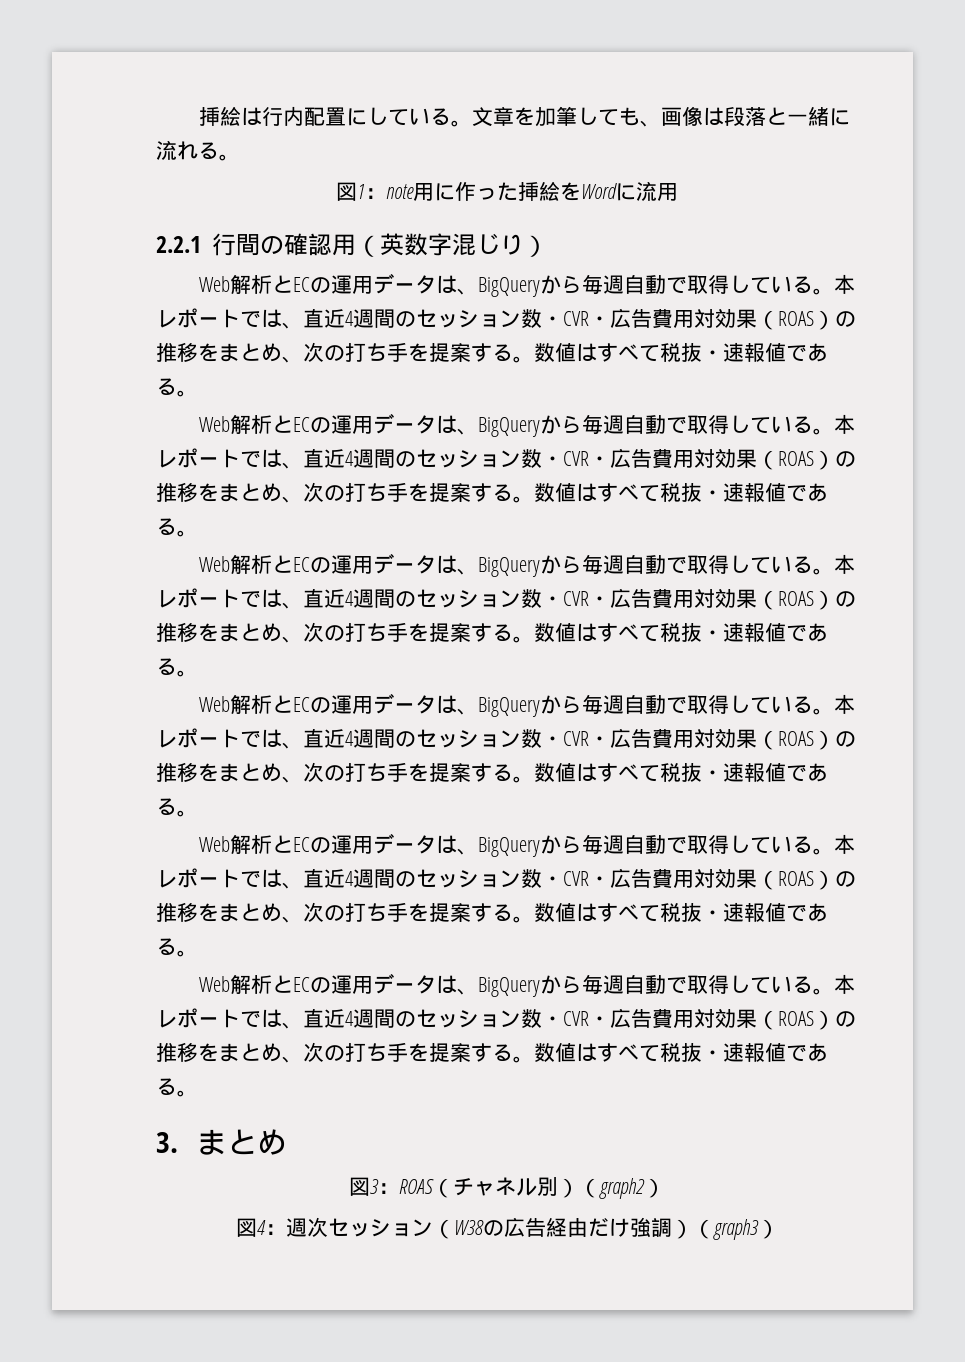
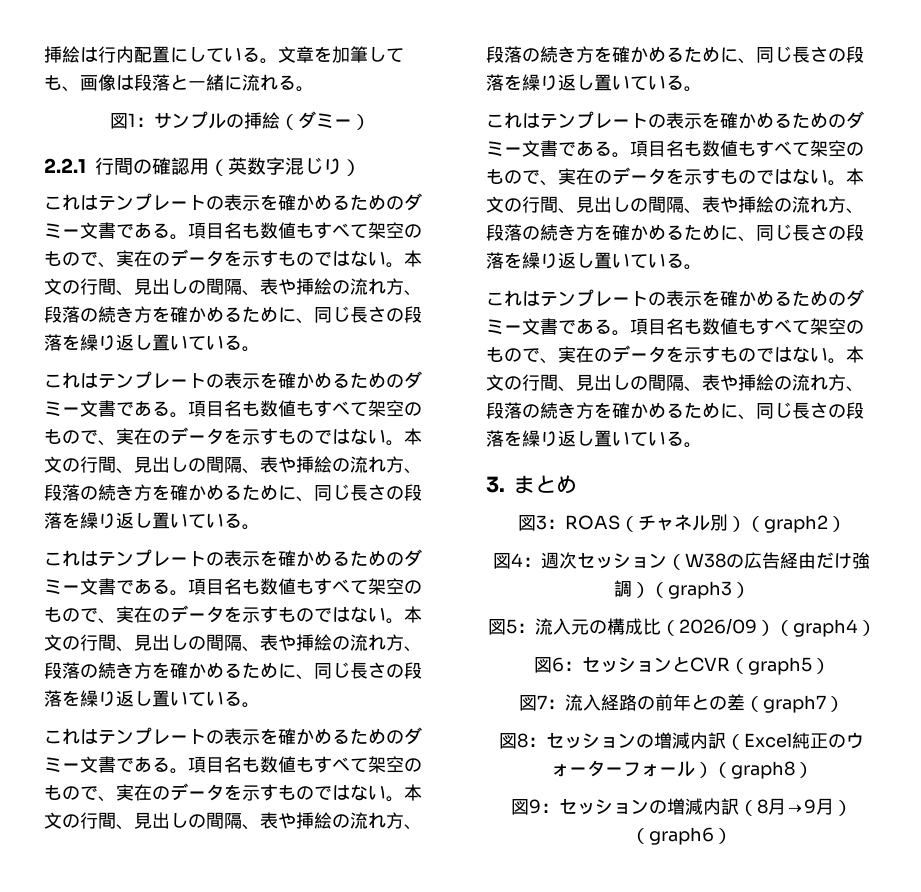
[386,181,678,201] note用に作った挿絵をWordに流用 -> [153,111,370,130] サンプルの挿絵（ダミー）
[198,273,855,297] [156,308,856,330] [156,342,828,363] [156,378,198,397] [198,413,855,437] [156,448,856,470] [156,482,828,503] [156,518,198,537] [198,553,855,577] [156,588,856,610] [156,622,828,643] [156,658,198,677] [198,693,855,717] [156,728,856,750] [156,762,828,783] [156,798,198,817] [198,833,855,857] [156,868,856,890] [156,902,828,923] [156,938,198,957] [198,973,855,997] [156,1008,856,1030] [156,1042,828,1063] Web解析とECの運用データは、BigQueryから毎週自動で取得している。本レポートでは、直近4週間のセッション数・CVR・広告費用対効果（ROAS）の推移をまとめ、次の打ち手を提案する。数値はすべて税抜・速報値である。 // Web解析とECの運用データは、BigQueryから毎週自動で取得している。本レポートでは、直近4週間のセッション数・CVR・広告費用対効果（ROAS）の推移をまとめ、次の打ち手を提案する。数値はすべて税抜・速報値である。 // Web解析とECの運用データは、BigQueryから毎週自動で取得している。本レポートでは、直近4週間のセッション数・CVR・広告費用対効果（ROAS）の推移をまとめ、次の打ち手を提案する。数値はすべて税抜・速報値である。 // Web解析とECの運用データは、BigQueryから毎週自動で取得している。本レポートでは、直近4週間のセッション数・CVR・広告費用対効果（ROAS）の推移をまとめ、次の打ち手を提案する。数値はすべて税抜・速報値である。 // Web解析とECの運用データは、BigQueryから毎週自動で取得している。本レポートでは、直近4週間のセッション数・CVR・広告費用対効果（ROAS）の推移をまとめ、次の打ち手を提案する。数値はすべて税抜・速報値である。 // Web解析とECの運用データは、BigQueryから毎週自動で取得している。本レポートでは、直近4週間のセッション数・CVR・広告費用対効果（ROAS）の推移をまとめ、次の打ち手を提案する。数値はすべて税抜・速報値であ -> [44,193,422,211] [44,222,422,240] [44,249,422,268] [44,278,422,296] [44,306,422,324] [44,334,260,352] [44,371,422,389] [44,400,422,418] [44,427,422,446] [44,456,422,474] [44,484,422,502] [44,512,260,530] [44,549,422,567] [44,578,422,596] [44,605,422,624] [44,634,422,652] [44,662,422,680] [44,690,260,708] [44,727,422,745] [44,756,422,774] [44,783,422,802] [44,812,422,830] [486,46,864,64] [486,74,702,92] [486,111,864,129] [486,140,864,158] [486,167,864,186] [486,196,864,214] [486,224,864,242] [486,252,702,270] [486,289,864,307] [486,318,864,336] [486,345,864,364] [486,374,864,392] [486,402,864,420] [486,430,666,447] これはテンプレートの表示を確かめるためのダミー文書である。項目名も数値もすべて架空のもので、実在のデータを示すものではない。本文の行間、見出しの間隔、表や挿絵の流れ方、段落の続き方を確かめるために、同じ長さの段落を繰り返し置いている。 // これはテンプレートの表示を確かめるためのダミー文書である。項目名も数値もすべて架空のもので、実在のデータを示すものではない。本文の行間、見出しの間隔、表や挿絵の流れ方、段落の続き方を確かめるために、同じ長さの段落を繰り返し置いている。 // これはテンプレートの表示を確かめるためのダミー文書である。項目名も数値もすべて架空のもので、実在のデータを示すものではない。本文の行間、見出しの間隔、表や挿絵の流れ方、段落の続き方を確かめるために、同じ長さの段落を繰り返し置いている。 // これはテンプレートの表示を確かめるためのダミー文書である。項目名も数値もすべて架空のもので、実在のデータを示すものではない。本文の行間、見出しの間隔、表や挿絵の流れ方、段落の続き方を確かめるために、同じ長さの段落を繰り返し置いている。 // これはテンプレートの表示を確かめるためのダミー文書である。項目名も数値もすべて架空のもので、実在のデータを示すものではない。本文の行間、見出しの間隔、表や挿絵の流れ方、段落の続き方を確かめるために、同じ長さの段落を繰り返し置いている。 // これはテンプレートの表示を確かめるためのダミー文書である。項目名も数値もすべて架空のもので、実在のデータを示すものではない。本文の行間、見出しの間隔、表や挿絵の流れ方、段落の続き方を確かめるために、同じ長さの段落を繰り返し置いてい
(779, 1229) none -> [487,618,876,637] [533,656,830,675] [519,694,844,713] [499,732,864,750] [550,760,813,779] [511,798,852,816] [631,827,732,845] // 図5：流入元の構成比（2026/09）（graph4） // 図6：セッションとCVR（graph5） // 図7：流入経路の前年との差（graph7） // 図8：セッションの増減内訳（Excel純正のウォーターフォール）（graph8） // 図9：セッションの増減内訳（8月→9月）（graph6）

